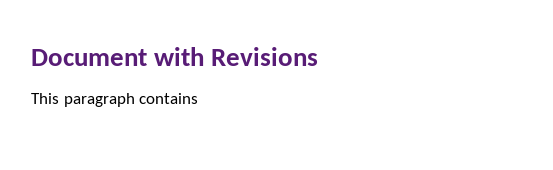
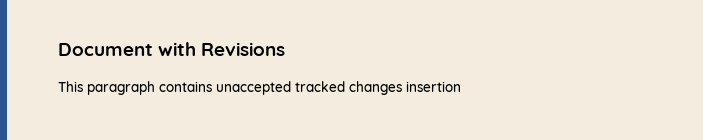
(199, 98) none -> [216,81,461,95] unaccepted tracked changes insertion

